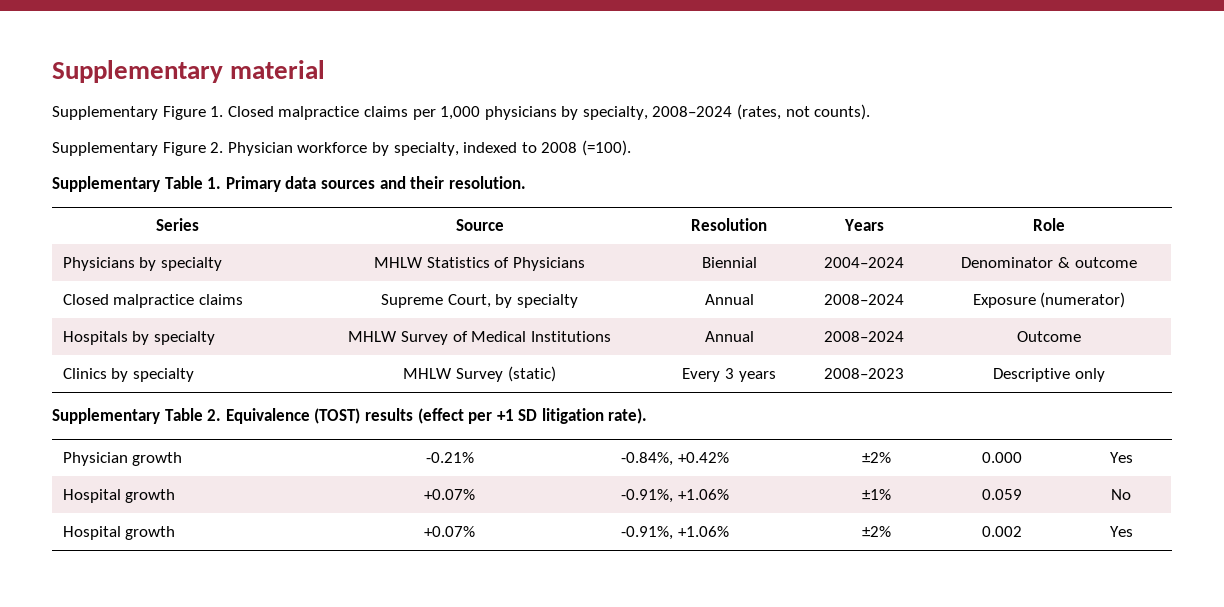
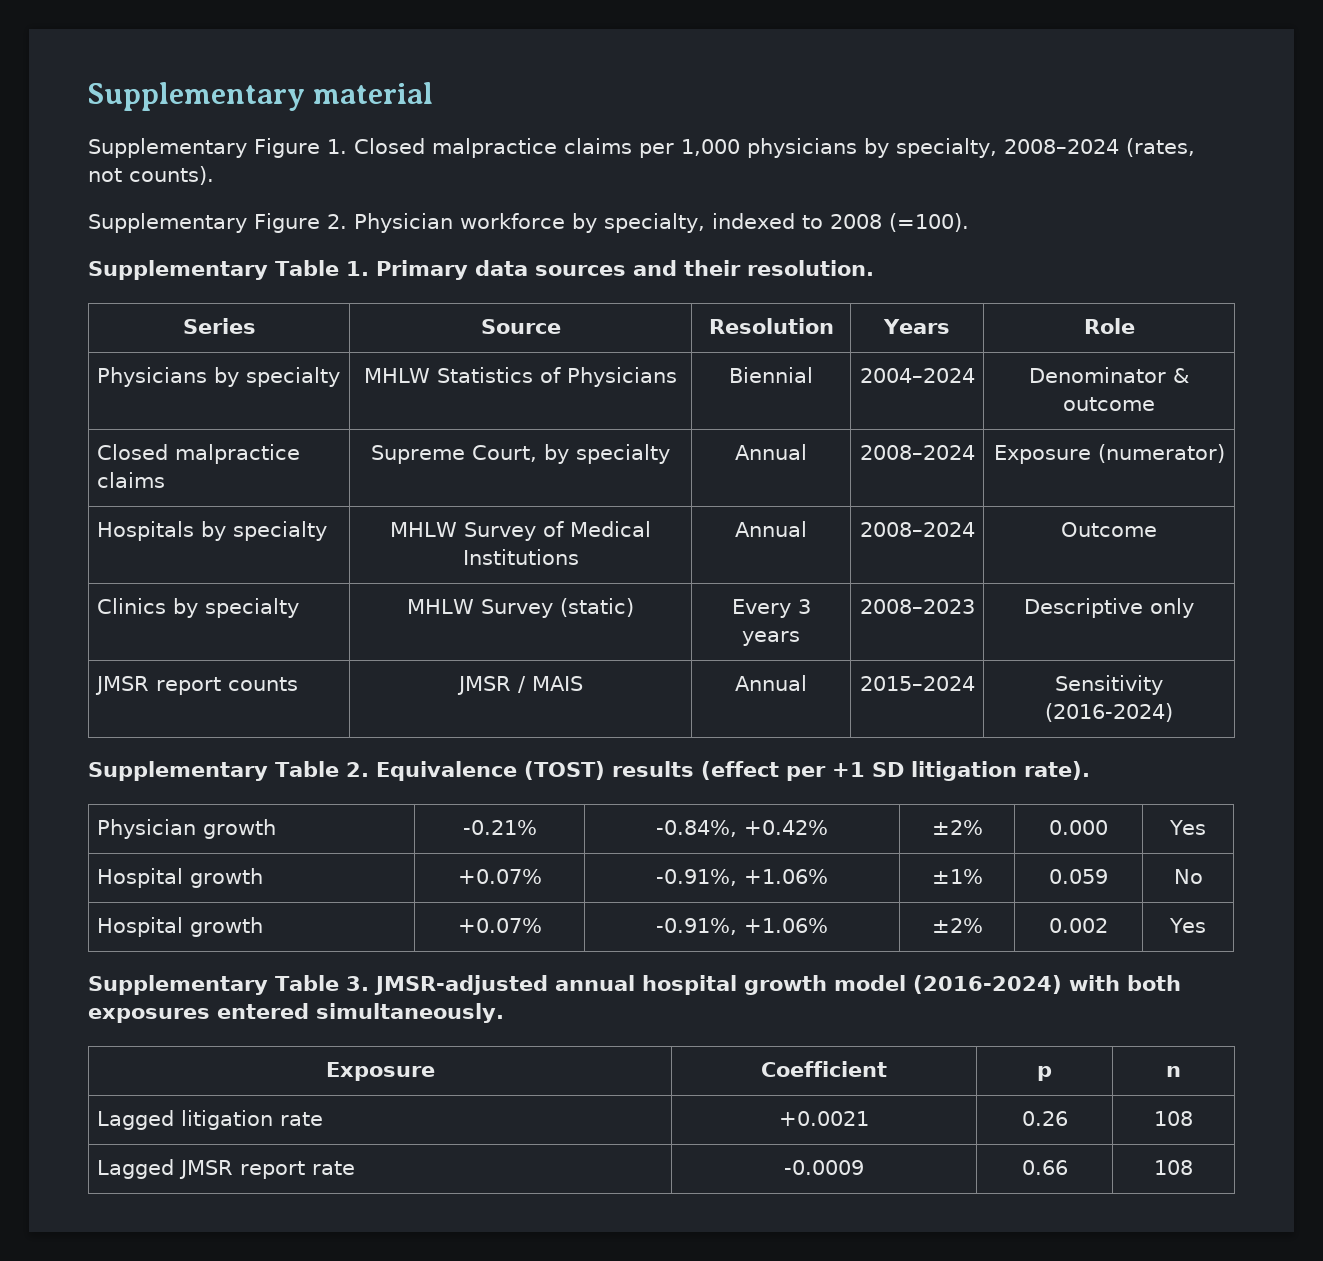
(1105, 375) none -> [94,676,298,695] [456,676,583,695] [735,675,807,691] [859,676,975,691] [1055,675,1163,695] [1045,703,1173,722] // JMSR report counts | JMSR / MAIS | Annual | 2015–2024 | Sensitivity (2016-2024)
(1133, 531) none -> [88,975,1181,995] [88,1003,504,1023] [325,1062,435,1081] [761,1061,887,1077] [1037,1066,1052,1081] [1166,1066,1181,1077] [96,1110,323,1130] [779,1111,869,1126] [1021,1111,1068,1126] [1154,1111,1193,1126] [96,1159,355,1179] [784,1160,864,1175] [1021,1160,1068,1175] [1154,1160,1193,1175] // Supplementary Table 3. JMSR-adjusted annual hospital growth model (2016-2024) with both exposures entered simultaneously. // Exposure | Coefficient | p | n // Lagged litigation rate | +0.0021 | 0.26 | 108 // Lagged JMSR report rate | -0.0009 | 0.66 | 108

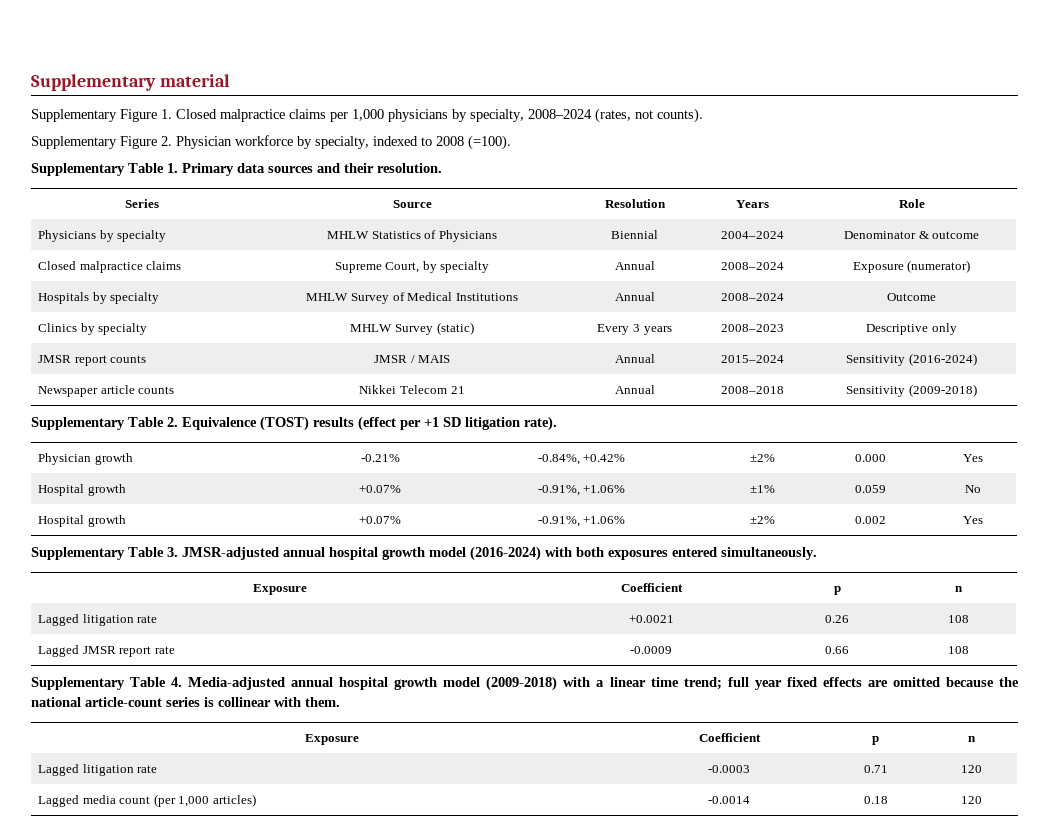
(1173, 712) none -> [38,385,175,397] [359,385,465,394] [614,385,655,394] [720,386,784,394] [846,384,977,397] // Newspaper article counts | Nikkei Telecom 21 | Annual | 2008–2018 | Sensitivity (2009-2018)
(1193, 1167) none -> [31,676,1019,691] [31,697,340,707] [305,734,359,745] [698,733,761,742] [872,736,879,745] [968,736,976,742] [38,764,158,776] [708,765,750,773] [863,765,888,773] [961,765,982,773] [38,794,256,807] [708,796,750,804] [863,796,888,804] [961,796,982,804] // Supplementary Table 4. Media-adjusted annual hospital growth model (2009-2018) with a linear time trend; full year fixed effects are omitted because the national article-count series is collinear with them. // Exposure | Coefficient | p | n // Lagged litigation rate | -0.0003 | 0.71 | 120 // Lagged media count (per 1,000 articles) | -0.0014 | 0.18 | 120

